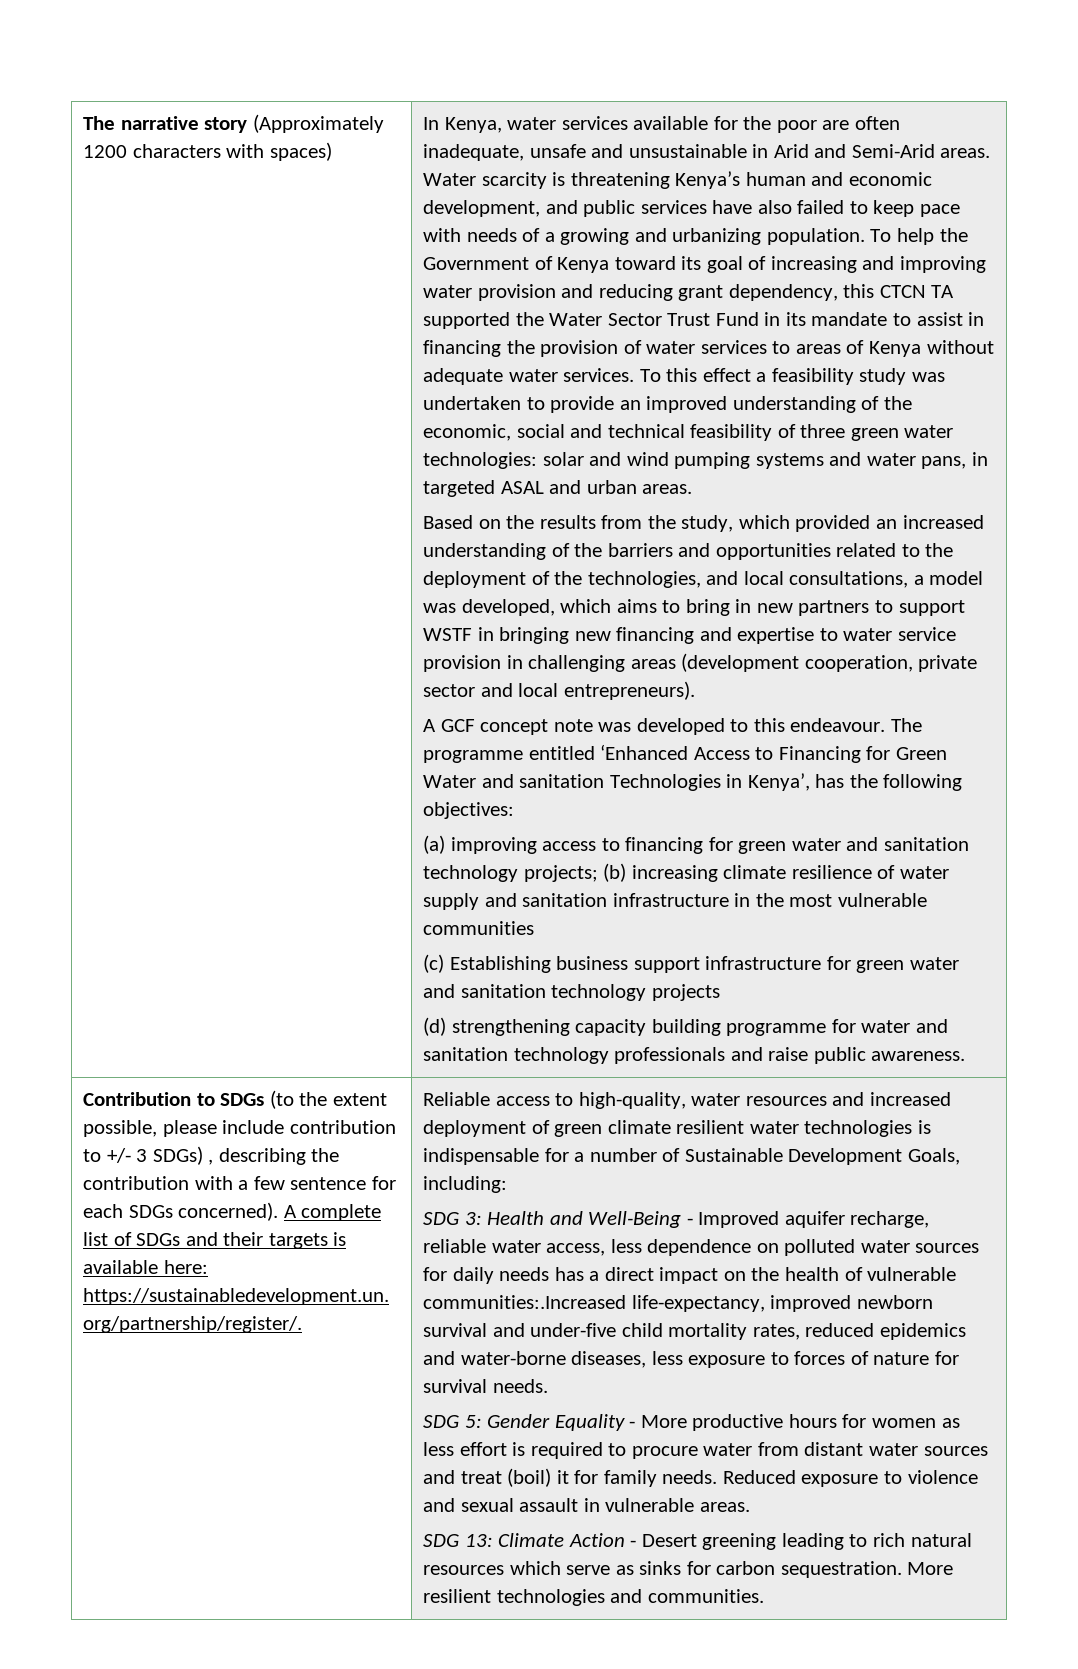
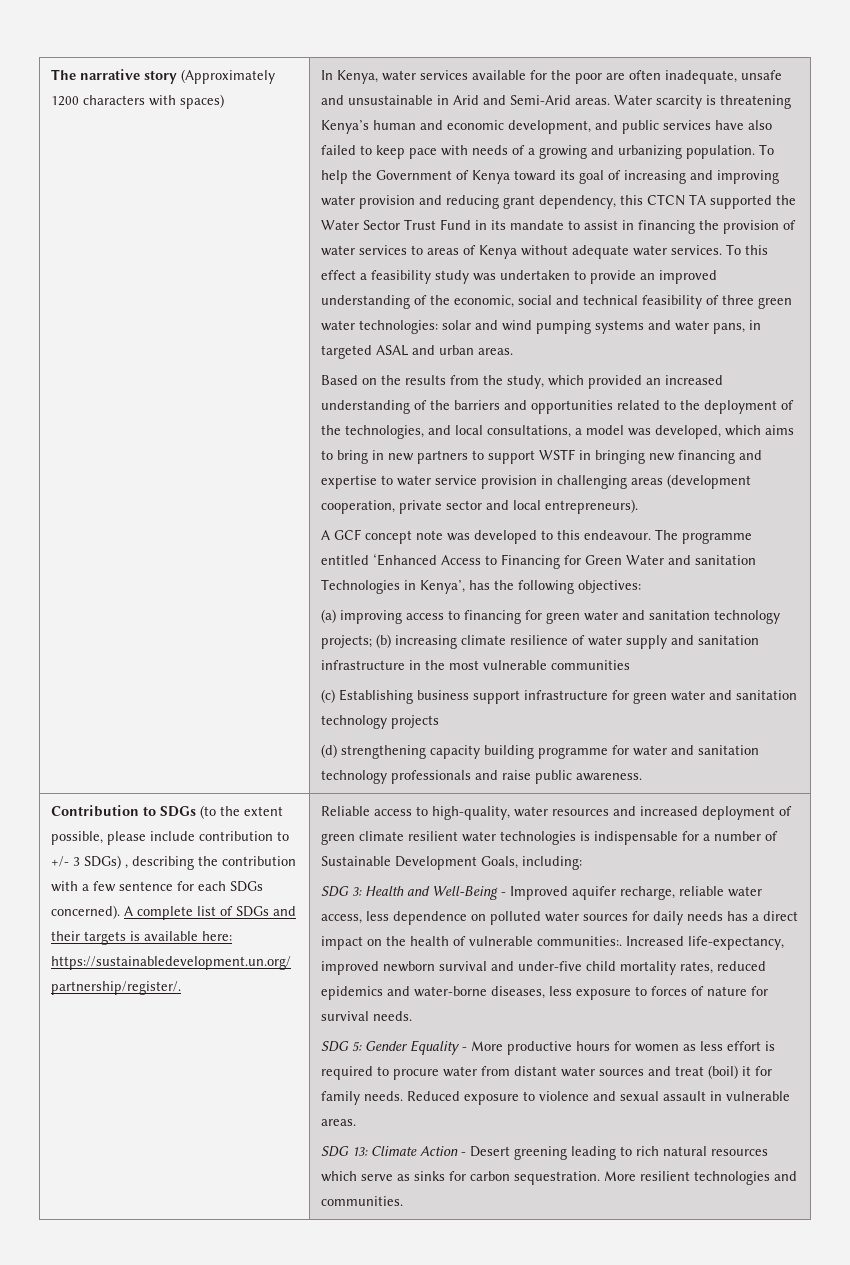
[423,1295,627,1309] communities:.Increased -> [536,936,684,946] communities:. Increased

